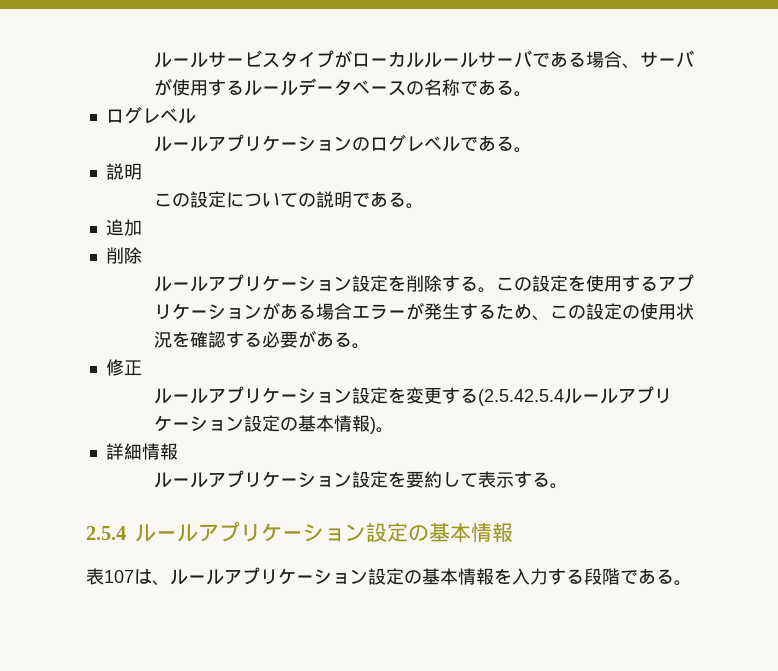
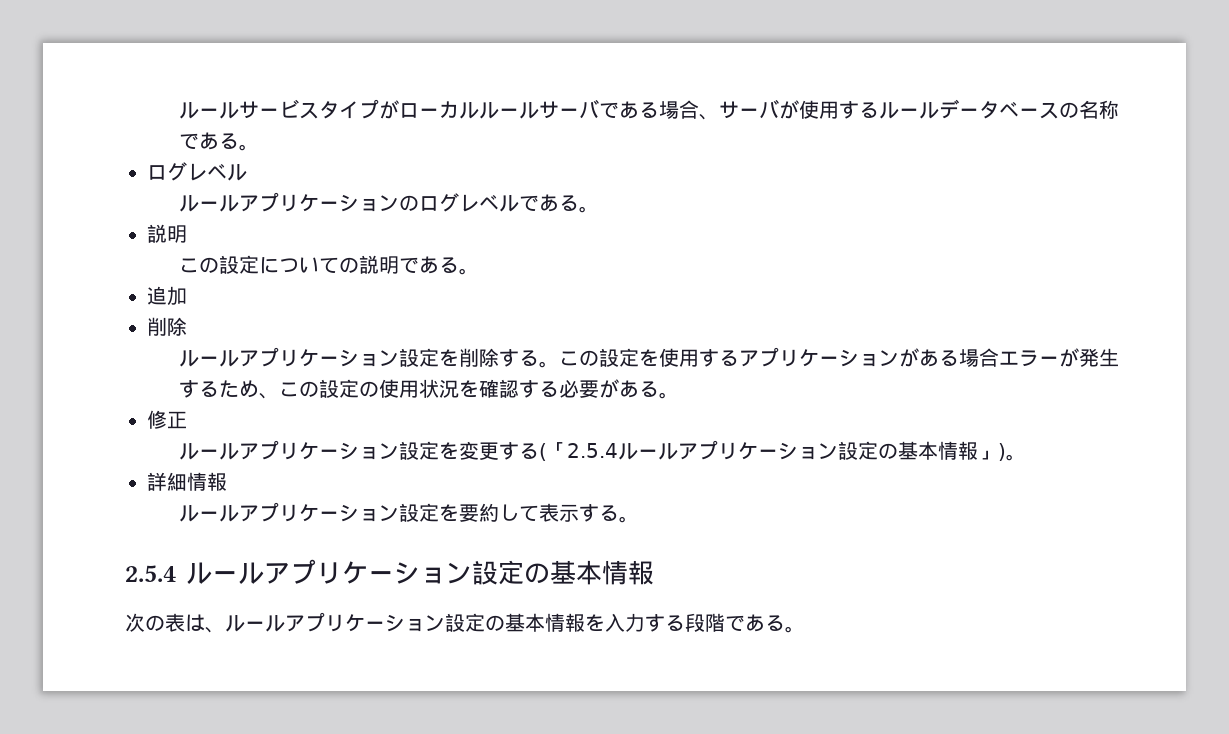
[477,386,672,406] [153,415,370,432] (2.5.42.5.4ルールアプリケーション設定の基本情報 -> [538,440,998,461] (「2.5.4ルールアプリケーション設定の基本情報」
[86,568,134,585] 表107 -> [125,613,185,632] 次の表

